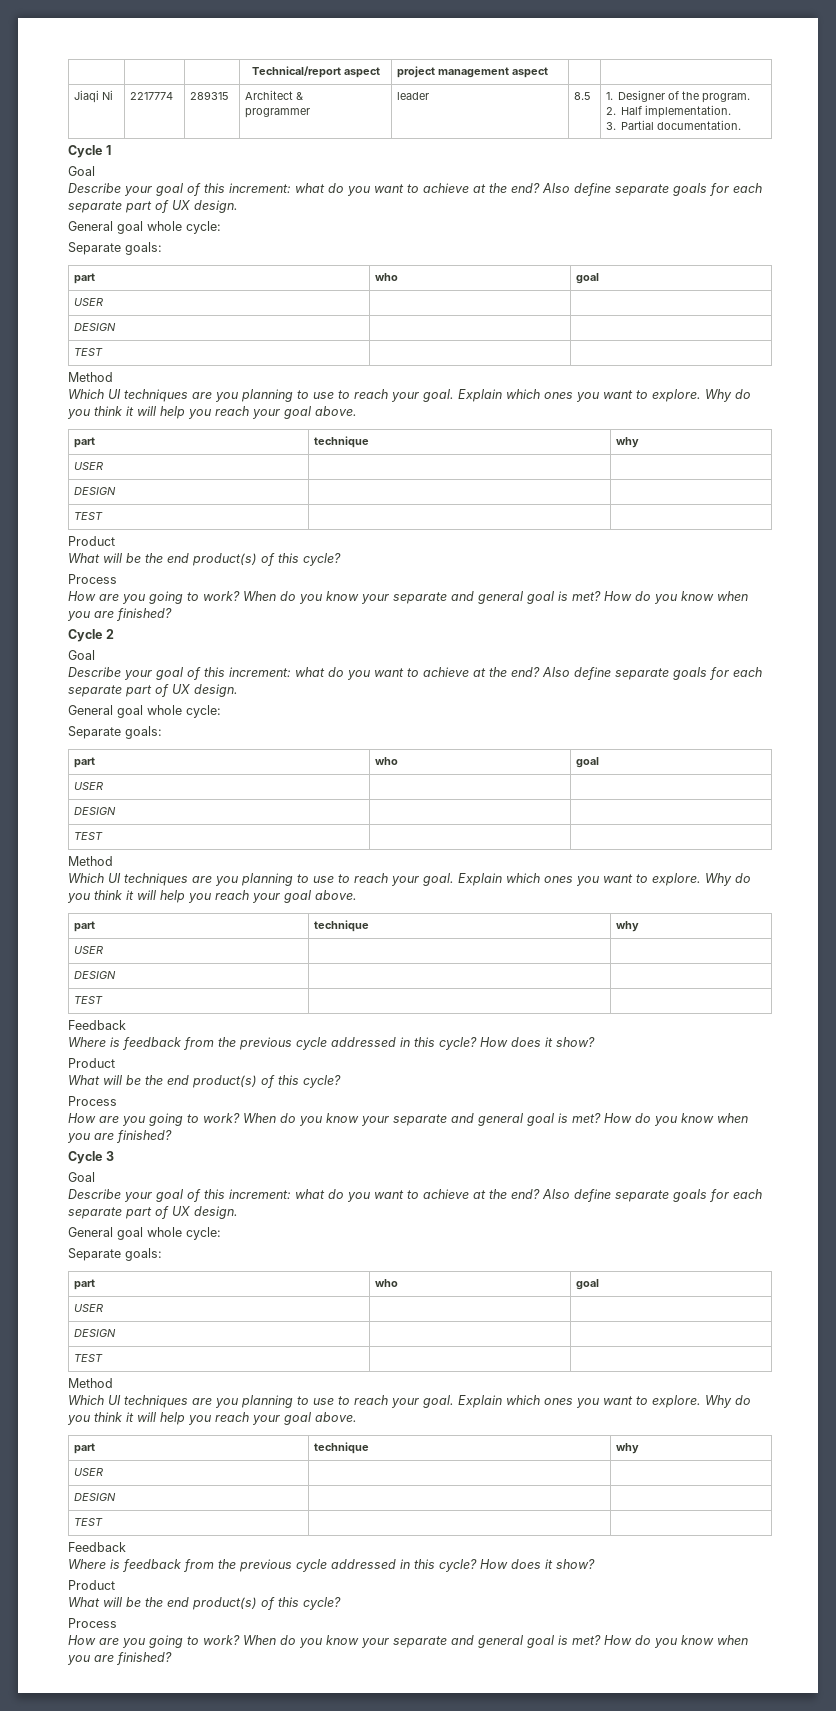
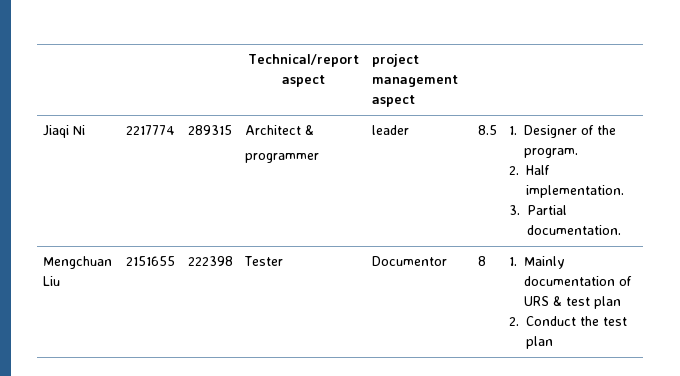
[68,145,111,158] [68,166,95,176] [68,183,762,196] [68,200,238,213] [68,221,221,234] [68,242,162,255] [73,273,95,284] [374,273,398,281] [575,273,599,284] [73,298,104,306] [73,323,116,331] [73,348,103,356] [68,372,113,382] [68,389,751,402] [67,406,357,419] [73,437,95,448] [313,436,369,448] [615,437,639,448] [73,462,104,470] [73,487,116,495] [73,512,103,520] [68,536,115,546] [68,553,341,566] [68,574,117,584] [68,591,748,604] [67,608,172,621] [68,629,114,642] [68,650,95,660] [68,667,762,680] [68,684,238,697] [68,705,221,718] [68,726,162,739] [73,757,95,768] [374,757,398,765] [575,757,599,768] [73,782,104,790] [73,807,116,815] [73,832,103,840] [68,856,113,866] [68,873,751,886] [67,890,357,903] [73,921,95,932] [313,920,369,932] [615,921,639,932] [73,946,104,954] [73,971,116,979] [73,996,103,1004] [68,1020,126,1030] [68,1037,595,1050] [68,1058,115,1068] [68,1075,341,1088] [68,1096,117,1106] [68,1113,748,1126] [67,1130,172,1143] [68,1151,114,1164] [68,1172,95,1182] [68,1189,762,1202] [68,1206,238,1219] [68,1227,221,1240] [68,1248,162,1261] [73,1279,95,1290] [374,1279,398,1287] [575,1279,599,1290] [73,1304,104,1312] [73,1329,116,1337] [73,1354,103,1362] [68,1378,113,1388] [68,1395,751,1408] [67,1412,357,1425] [73,1443,95,1454] [313,1442,369,1454] [615,1443,639,1454] [73,1468,104,1476] [73,1493,116,1501] [73,1518,103,1526] [68,1542,126,1552] [68,1559,595,1572] [68,1580,115,1590] [68,1597,341,1610] [68,1618,117,1628] [68,1635,748,1648] [67,1652,172,1665] // Cycle 1 // Goal // Describe your goal of this increment: what do you want to achieve at the end? Also define separate goals for each separate part of UX design. // General goal whole cycle: // Separate goals: // part | who | goal // USER | | // DESIGN | | // TEST | | // Method // Which UI techniques are you planning to use to reach your goal. Explain which ones you want to explore. Why do you think it will help you reach your goal above. // part | technique | why // USER | | // DESIGN | | // TEST | | // Product // What will be the end product(s) of this cycle? // Process // How are you going to work? When do you know your separate and general goal is met? How do you know when you are finished? // Cycle 2 // Goal // Describe your goal of this increment: what do you want to achieve at the end? Also define separate goals for each separate part of UX design. // General goal whole cycle: // Separate goals: // part | who | goal // USER | | // DESIGN | | // TEST | | // Method // Which UI techniques are you planning to use to reach your goal. Explain which ones you want to explore. Why do you think it will help you reach your goal above. // part | technique | why // USER | | // DESIGN | | // TEST | | // Feedback // Where is feedback from the previous cycle addressed in this cycle? How does it show? // Product // What will be the end product(s) of this cycle? // Process // How are you going to work? When do you know your separate and general goal is met? How do you know when you are finished? // Cycle 3 // Goal // Describe your goal of this increment: what do you want to achieve at the end? Also define separate goals for each separate part of UX design. // General goal whole cycle: // Separate goals: // part | who | goal // USER | | // DESIGN | | // TEST | | // Method // Which UI techniques are you planning to use to reach your goal. Explain which ones you want to explore. Why do you think it will help you reach your goal above. // part | technique | why // USER | | // DESIGN | | // TEST | | // Feedback // Where is feedback from the previous cycle addressed in this cycle? How does it show? // Product // What will be the end product(s) of this cycle? // Process // How are you going to work? When do you know your separate and general goal is met? How do you know when you are finished? -> [42,256,112,269] [42,276,60,286] [125,256,175,266] [187,256,233,266] [243,256,283,266] [371,256,447,266] [477,256,486,266] [508,256,565,269] [523,276,632,286] [523,296,621,309] [508,316,627,326] [525,336,553,349] // Mengchuan Liu | 2151655 | 222398 | Tester | Documentor | 8 | 1. Mainly documentation of URS & test plan // 2. Conduct the test plan

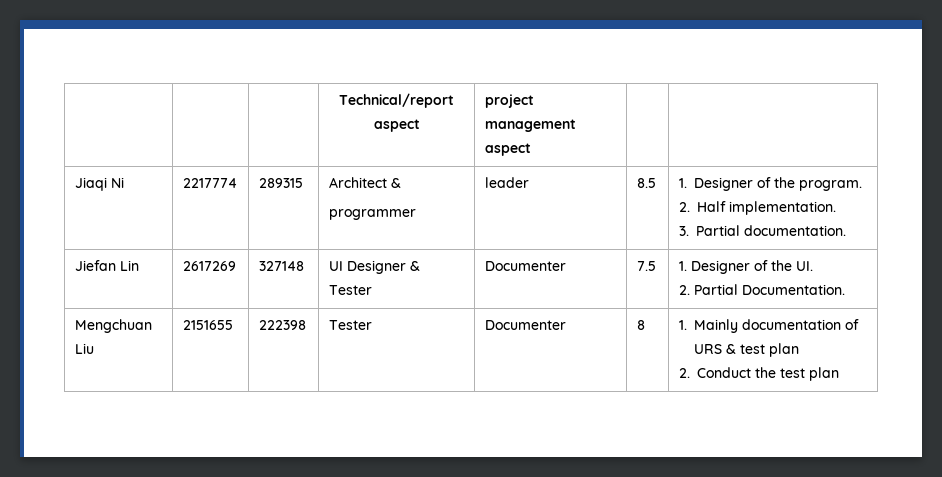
(621, 230) none -> [74,260,139,271] [182,261,236,271] [258,261,304,271] [328,260,420,274] [328,285,372,295] [484,261,566,271] [636,261,656,271] [678,260,813,274] [678,284,845,295] // Jiefan Lin | 2617269 | 327148 | UI Designer & Tester | Documenter | 7.5 | 1. Designer of the UI. // 2. Partial Documentation.
[371,256,447,266] Documentor -> [484,320,566,330] Documenter

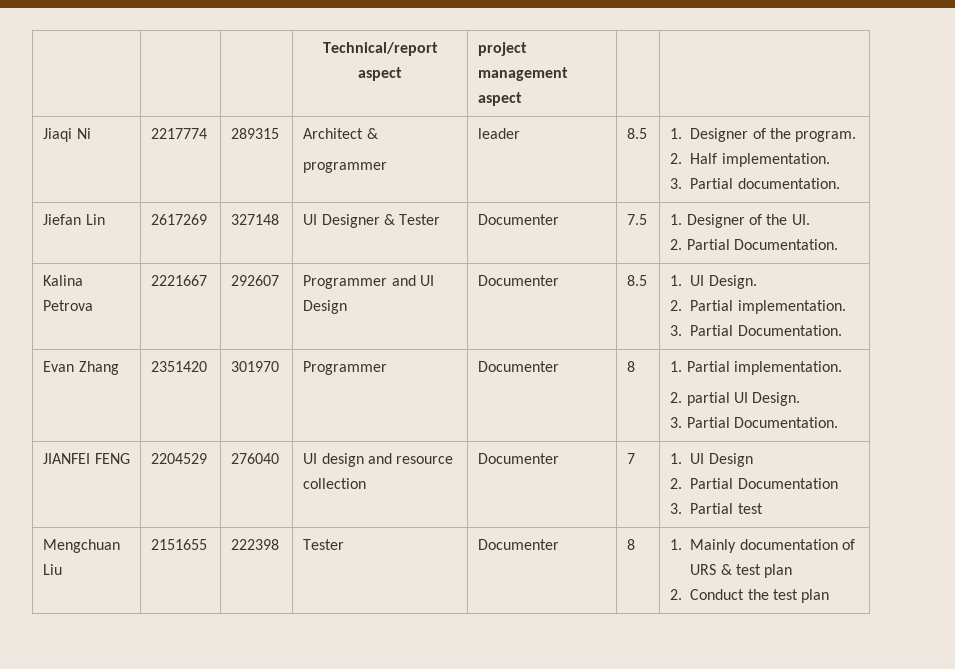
(845, 289) none -> [43,275,84,286] [43,300,94,311] [151,275,208,286] [231,275,280,286] [303,275,434,289] [303,300,348,314] [478,275,560,286] [627,275,648,286] [670,275,757,289] [670,300,846,314] [670,325,842,336] [43,361,119,375] [151,361,208,372] [231,361,280,372] [303,361,388,375] [478,361,560,372] [627,361,636,372] [670,361,842,375] [670,392,801,406] [670,417,838,428] [43,453,130,464] [151,453,208,464] [231,453,280,464] [303,453,454,467] [303,478,367,489] [478,453,560,464] [627,453,636,464] [670,453,753,467] [670,478,838,489] [670,503,763,514] // Kalina Petrova | 2221667 | 292607 | Programmer and UI Design | Documenter | 8.5 | 1. UI Design. // 2. Partial implementation. // 3. Partial Documentation. // Evan Zhang | 2351420 | 301970 | Programmer | Documenter | 8 | 1. Partial implementation. // 2. partial UI Design. // 3. Partial Documentation. // JIANFEI FENG | 2204529 | 276040 | UI design and resource collection | Documenter | 7 | 1. UI Design // 2. Partial Documentation // 3. Partial test

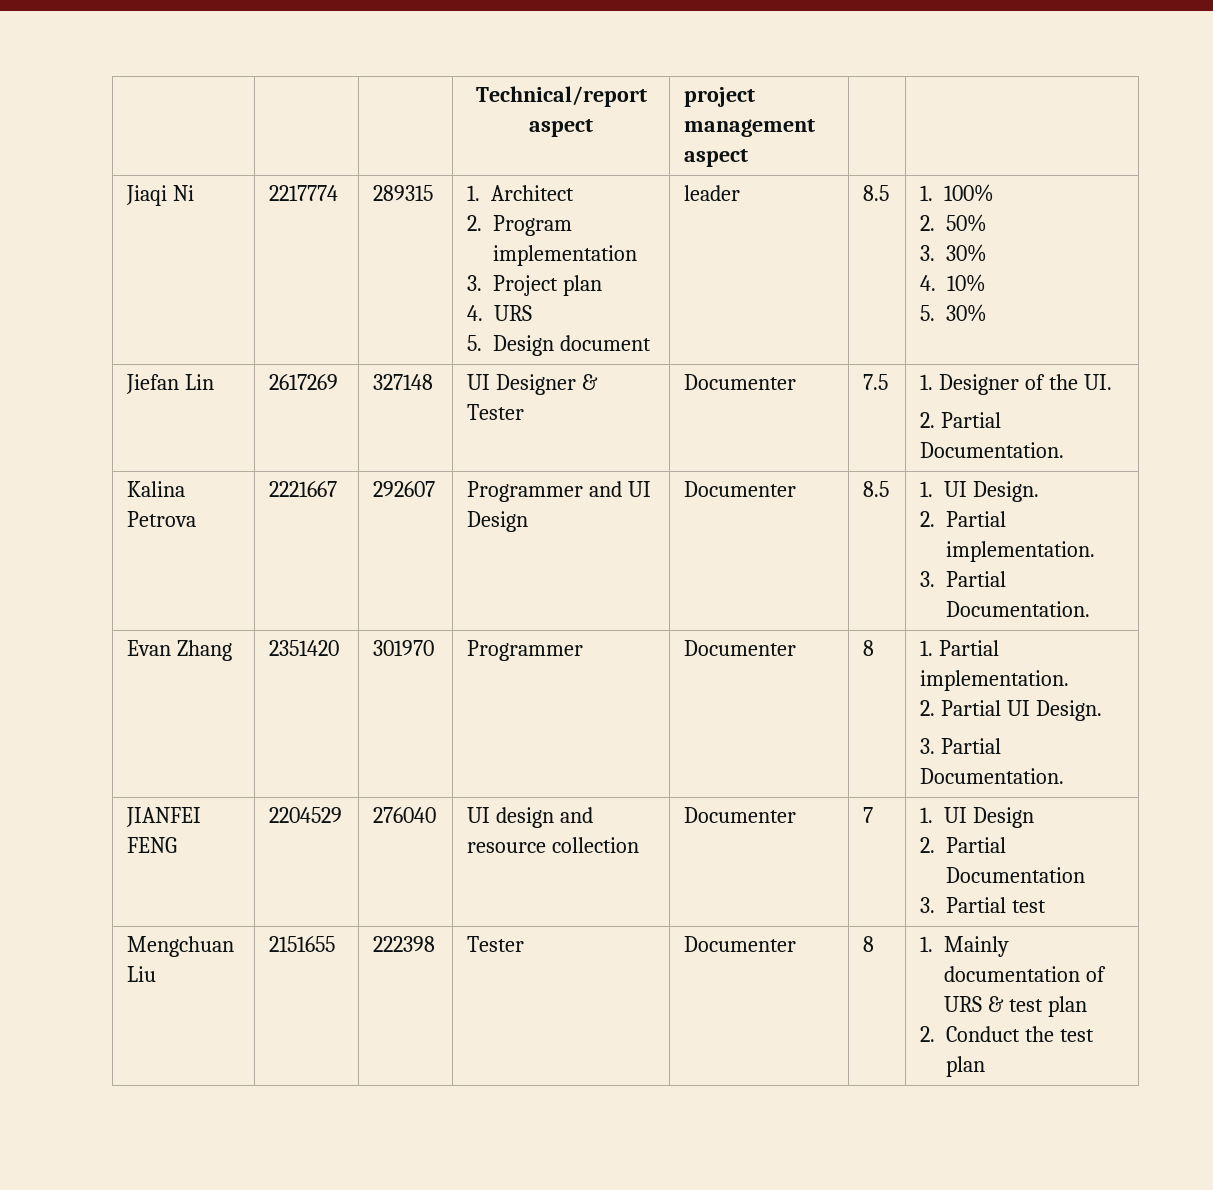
(280, 133) none -> [467,185,481,201] 1.
[366,128,378,139] [303,162,388,173] & // programmer -> [467,215,573,236] [493,245,638,266] [467,275,603,296] [467,305,533,321] [467,335,652,356] // 2. Program implementation // 3. Project plan // 4. URS // 5. Design document
[690,128,857,142] [670,153,830,167] [670,178,840,189] Designer of the program. // 2. Half implementation. // 3. Partial documentation. -> [944,184,995,202] [920,214,988,232] [920,244,988,262] [920,274,987,292] [920,304,988,322] 100% // 2. 50% // 3. 30% // 4. 10% // 5. 30%
[686,392,730,406] partial -> [941,700,1002,716] Partial

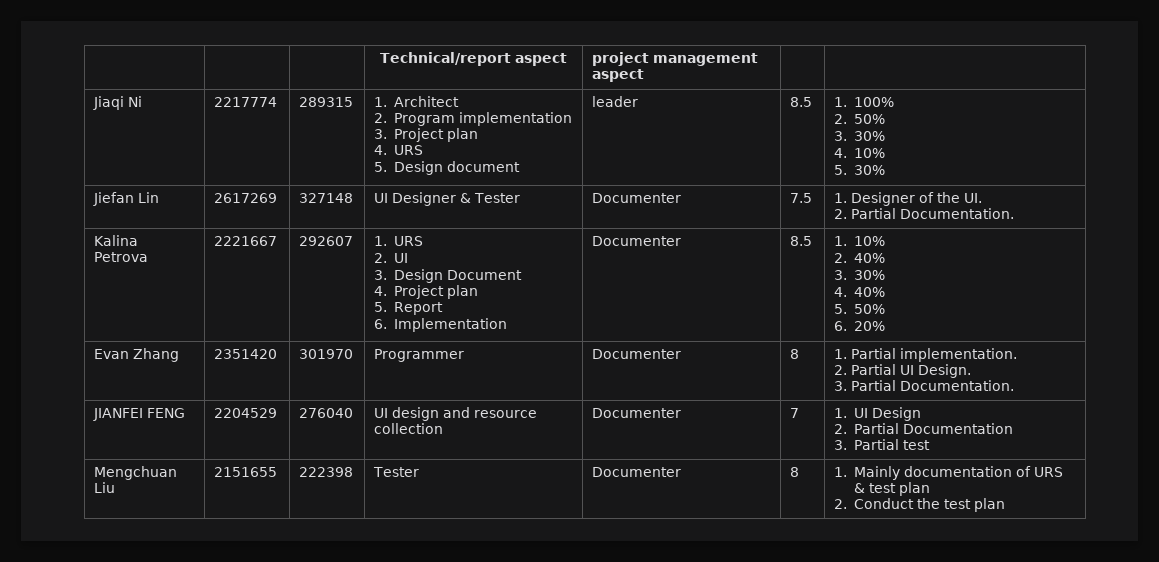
[467,481,651,502] [467,511,529,532] Programmer and UI Design -> [374,236,424,246] [374,253,409,263] [374,269,523,283] [374,285,479,299] [374,302,444,315] [374,318,508,332] 1. URS // 2. UI // 3. Design Document // 4. Project plan // 5. Report // 6. Implementation
[944,481,1040,502] [920,511,1007,527] [946,541,1096,562] [920,571,1007,587] [946,601,1091,617] UI Design. // 2. Partial implementation. // 3. Partial Documentation. -> [854,236,886,246] [834,253,886,263] [834,270,886,280] [834,287,886,297] [834,304,886,314] [834,321,886,331] 10% // 2. 40% // 3. 30% // 4. 40% // 5. 50% // 6. 20%

